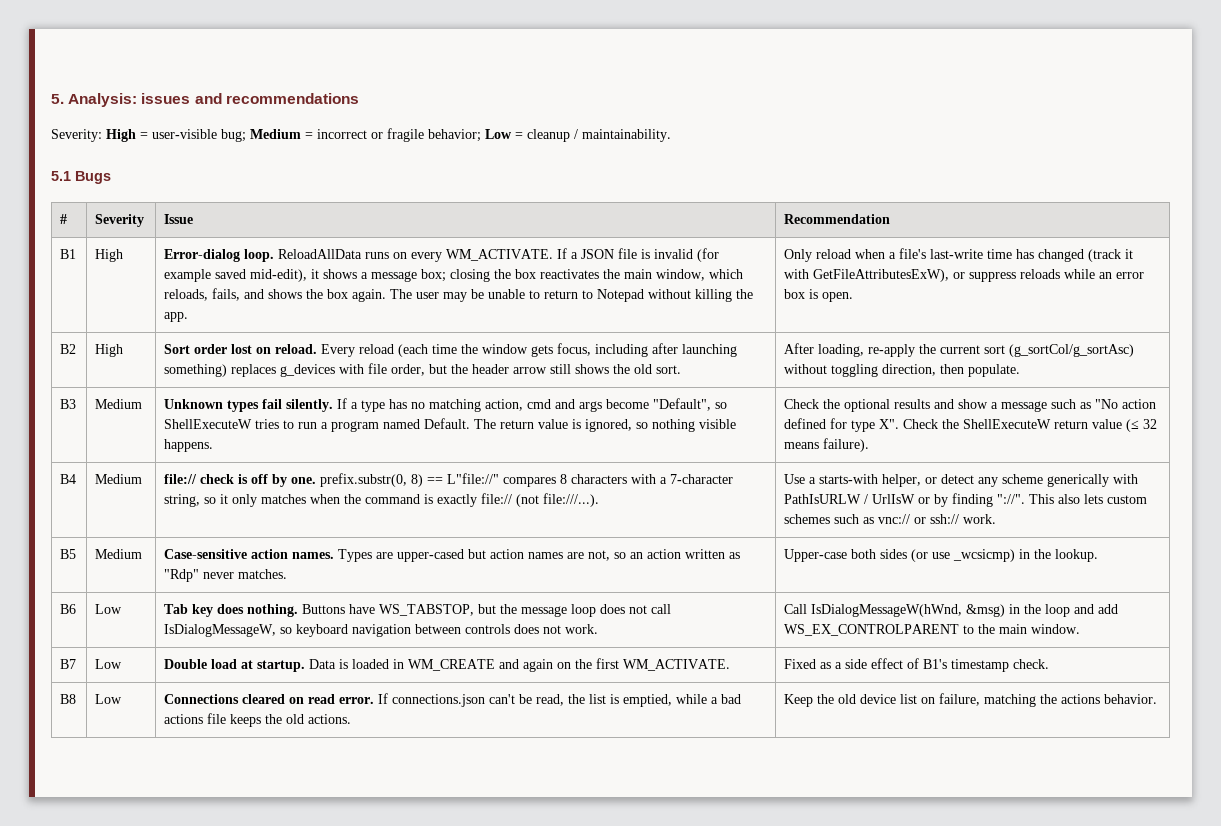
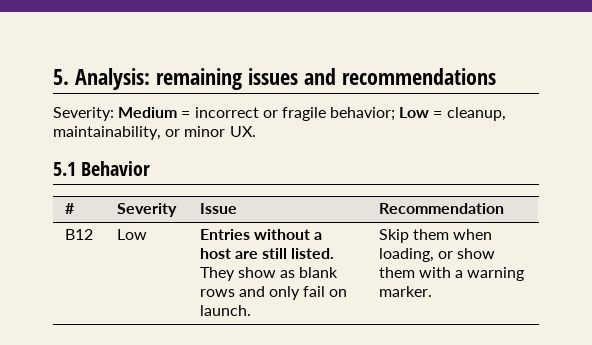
(138, 100) none -> [155,68,242,90] remaining
[106,129,246,142] High = user-visible bug; -> (114, 114) none
[527,129,671,142] cleanup / maintainability. -> [446,107,506,121] [53,126,256,140] cleanup, maintainability, or minor UX.
[75,171,111,184] Bugs -> [81,161,151,176] Behavior
[60,249,77,259] [95,249,124,262] [164,248,720,262] [164,269,744,282] [164,288,754,302] [164,312,189,322] [784,248,1134,262] [784,269,1145,282] [784,289,854,302] [60,344,77,354] [95,344,124,357] [164,343,738,357] [164,363,682,377] [784,343,1135,357] [784,364,1021,377] [60,399,77,409] [95,399,143,409] [164,398,728,412] [164,418,737,432] [164,439,214,452] [784,399,1157,412] [784,418,1158,432] [784,438,870,452] [60,474,77,484] [95,474,143,484] [164,473,734,487] [164,493,600,507] [784,474,1139,487] [784,493,1148,507] [784,514,997,524] [60,549,77,559] [95,549,143,559] [164,549,741,562] [164,569,288,582] [784,549,1099,562] [60,604,77,614] [95,604,123,614] [164,604,672,617] [164,624,599,637] [784,604,1119,617] [784,624,1081,636] [60,659,77,669] [95,659,123,669] [164,658,731,672] [784,658,1050,672] [60,694,77,704] [95,694,123,704] [164,693,742,707] [164,713,352,727] [784,693,1158,707] B1 | High | Error-dialog loop. ReloadAllData runs on every WM_ACTIVATE. If a JSON file is invalid (for example saved mid-edit), it shows a message box; closing the box reactivates the main window, which reloads, fails, and shows the box again. The user may be unable to return to Notepad without killing the app. | Only reload when a file's last-write time has changed (track it with GetFileAttributesExW), or suppress reloads while an error box is open. // B2 | High | Sort order lost on reload. Every reload (each time the window gets focus, including after launching something) replaces g_devices with file order, but the header arrow still shows the old sort. | After loading, re-apply the current sort (g_sortCol/g_sortAsc) without toggling direction, then populate. // B3 | Medium | Unknown types fail silently. If a type has no matching action, cmd and args become "Default", so ShellExecuteW tries to run a program named Default. The return value is ignored, so nothing visible happens. | Check the optional results and show a message such as "No action defined for type X". Check the ShellExecuteW return value (≤ 32 means failure). // B4 | Medium | file:// check is off by one. prefix.substr(0, 8) == L"file://" compares 8 characters with a 7-character string, so it only matches when the command is exactly file:// (not file:///...). | Use a starts-with helper, or detect any scheme generically with PathIsURLW / UrlIsW or by finding "://". This also lets custom schemes such as vnc:// or ssh:// work. // B5 | Medium | Case-sensitive action names. Types are upper-cased but action names are not, so an action written as "Rdp" never matches. | Upper-case both sides (or use _wcsicmp) in the lookup. // B6 | Low | Tab key does nothing. Buttons have WS_TABSTOP, but the message loop does not call IsDialogMessageW, so keyboard navigation between controls does not work. | Call IsDialogMessageW(hWnd, &msg) in the loop and add WS_EX_CONTROLPARENT to the main window. // B7 | Low | Double load at startup. Data is loaded in WM_CREATE and again on the first WM_ACTIVATE. | Fixed as a side effect of B1's timestamp check. // B8 | Low | Connections cleared on read error. If connections.json can't be read, the list is emptied, while a bad actions file keeps the old actions. | Keep the old device list on failure, matching the actions behavior. -> [64,229,93,240] [116,229,147,240] [199,229,323,240] [199,248,335,259] [199,267,339,281] [199,286,348,300] [199,305,251,316] [378,229,493,243] [378,248,496,262] [378,267,525,281] [378,286,432,297] B12 | Low | Entries without a host are still listed. They show as blank rows and only fail on launch. | Skip them when loading, or show them with a warning marker.

